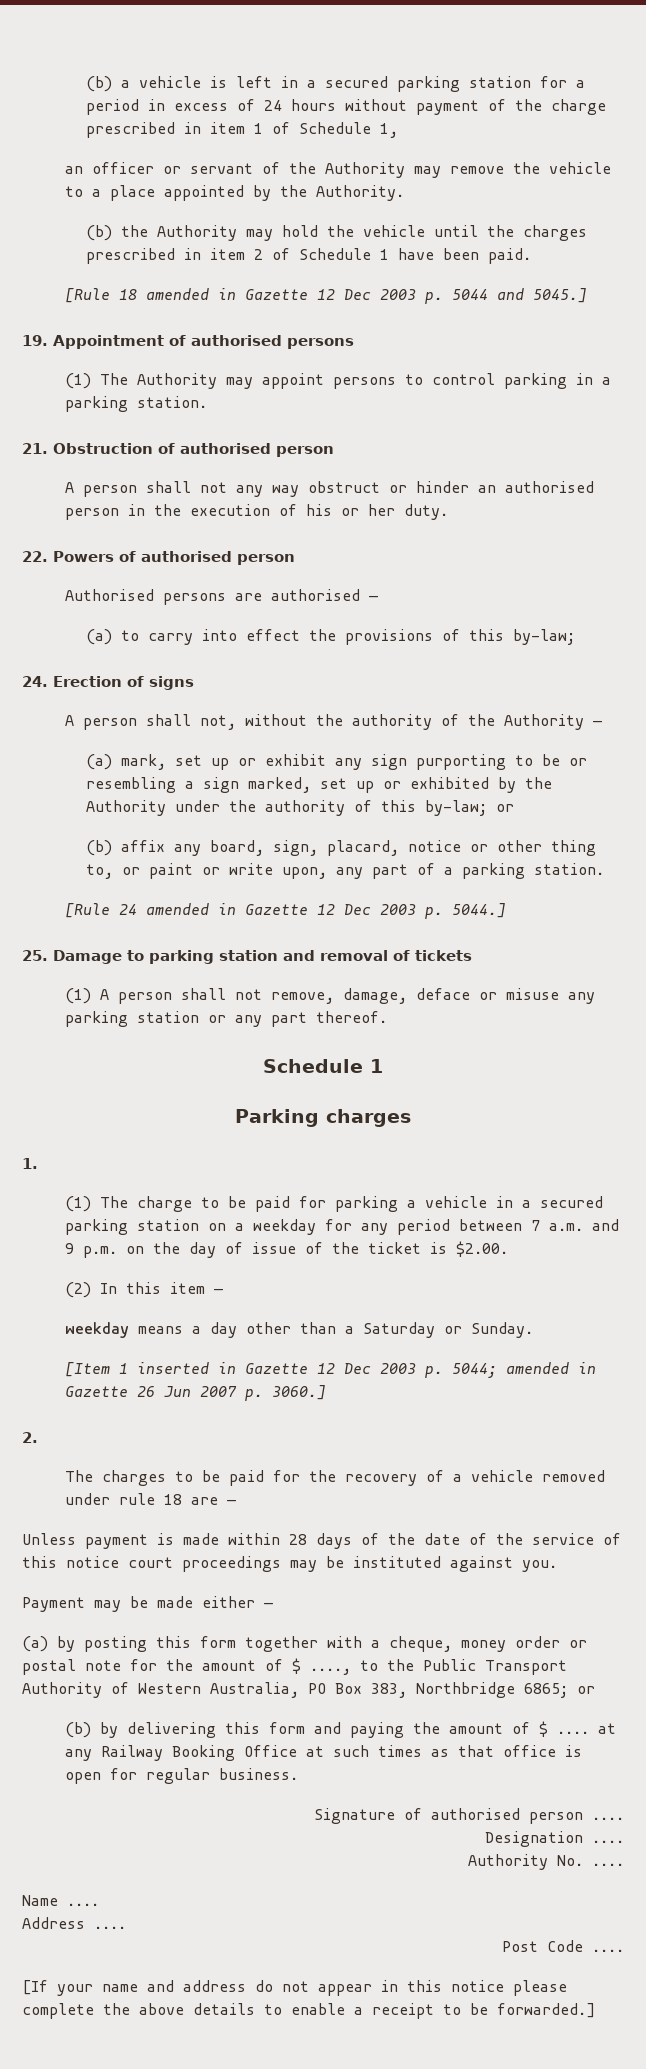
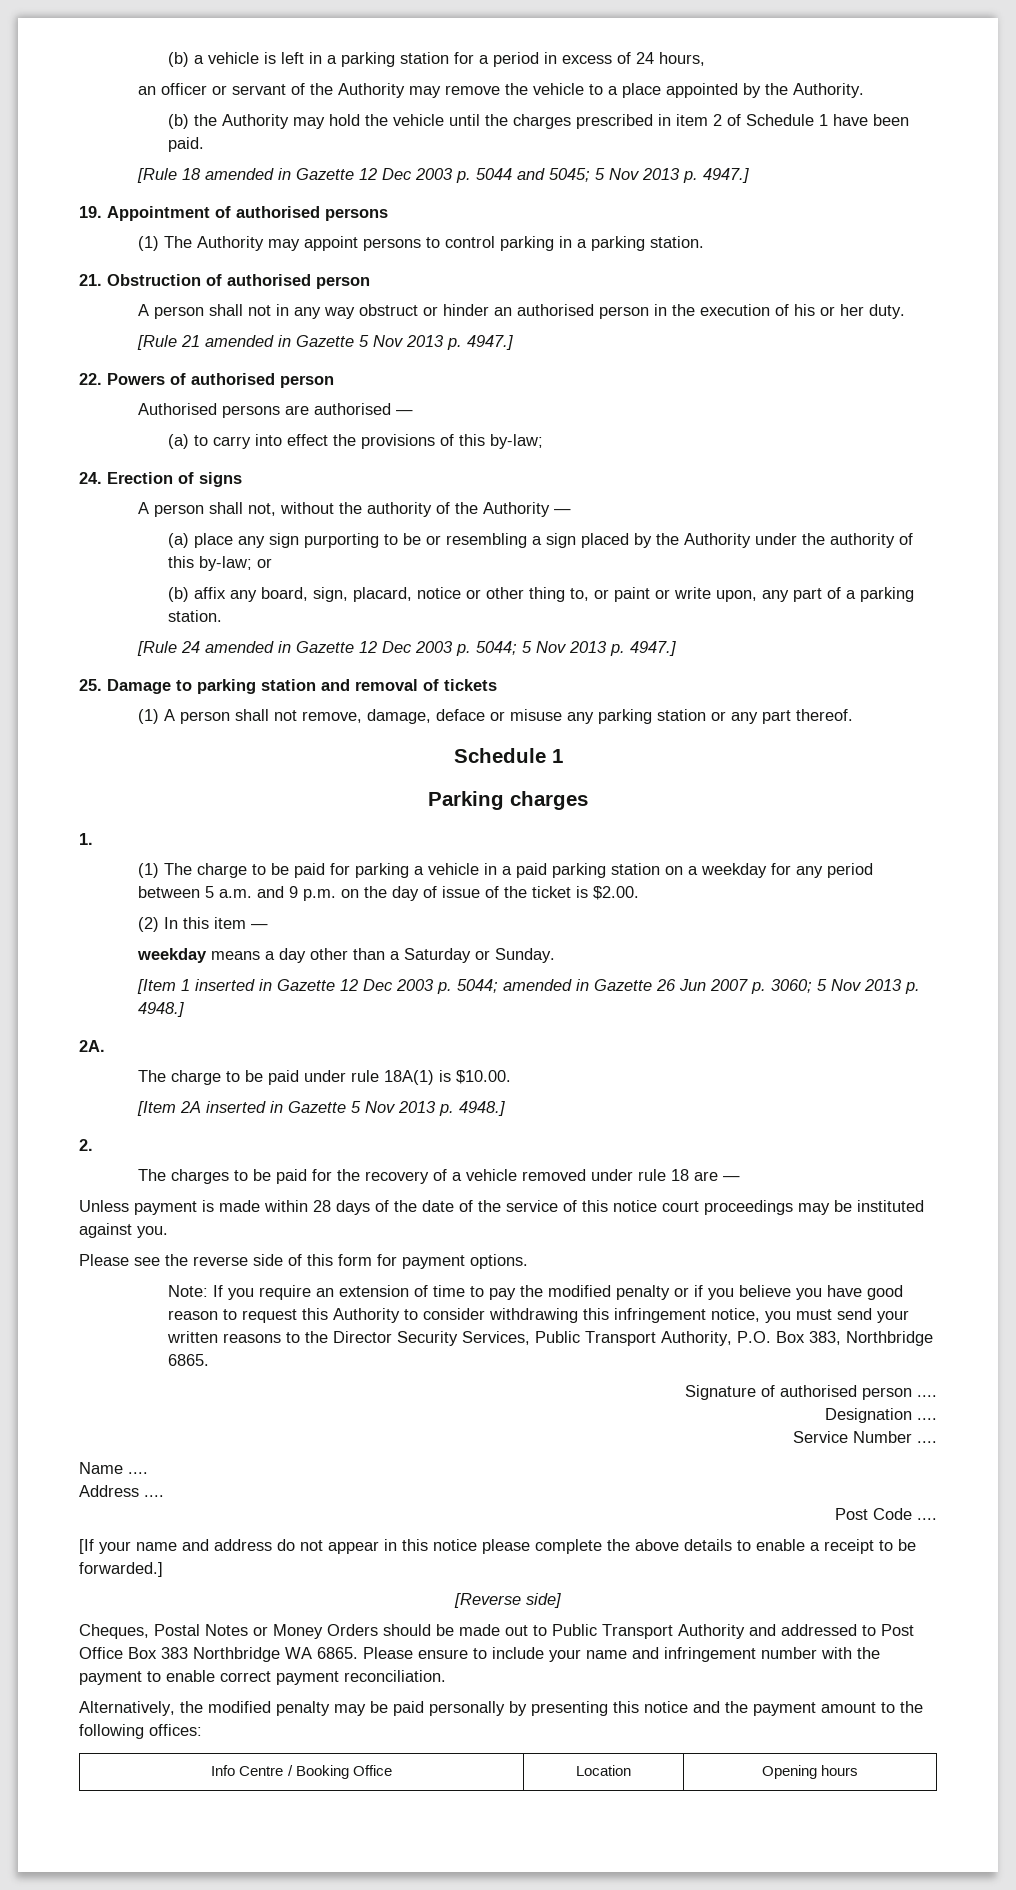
[324,76,388,88] secured -> (337, 59) none
[290,99,606,115] [85,122,398,138] hours without payment of the charge prescribed in item 1 of Schedule 1, -> [658,52,705,66] hours,
[532,288,587,303] 5045.] -> [549,168,750,183] 5045; 5 Nov 2013 p. 4947.]
(227, 487) none -> [276,304,290,316] in
(448, 512) none -> [137,335,514,350] // [Rule 21 amended in Gazette 5 Nov 2013 p. 4947.]
[120,754,326,770] mark, set up or exhibit -> [193,533,233,548] place
[247,777,489,793] marked, set up or exhibited -> [580,533,629,548] placed
[451,903,506,918] 5044.] -> [476,641,677,656] 5044; 5 Nov 2013 p. 4947.]
[539,1196,603,1208] secured -> [516,863,548,878] paid
[530,1220,540,1231] 7 -> [205,886,215,898] 5
[271,1385,326,1400] 3060.] -> [771,979,921,994] [138,1002,185,1017] [79,1040,105,1052] [138,1070,512,1085] [137,1101,506,1116] 3060; 5 Nov 2013 p. 4948.] // 2A. // The charge to be paid under rule 18A(1) is $10.00. // [Item 2A inserted in Gazette 5 Nov 2013 p. 4948.]
[22,1596,273,1612] [22,1636,587,1652] [22,1658,567,1675] [22,1682,595,1698] [64,1721,616,1738] [64,1745,582,1761] [64,1768,298,1784] Payment may be made either — // (a) by posting this form together with a cheque, money order or postal note for the amount of $ ...., to the Public Transport Authority of Western Australia, PO Box 383, Northbridge 6865; or // (b) by delivering this form and paying the amount of $ .... at any Railway Booking Office at such times as that office is open for regular business. -> [79,1254,528,1269] [167,1285,903,1300] [167,1308,909,1323] [166,1331,933,1346] [167,1354,209,1366] Please see the reverse side of this form for payment options. // Note: If you require an extension of time to pay the modified penalty or if you believe you have good reason to request this Authority to consider withdrawing this infringement notice, you must send your written reasons to the Director Security Services, Public Transport Authority, P.O. Box 383, Northbridge 6865.
[468,1854,583,1870] Authority No. -> [793,1431,912,1443] Service Number
(595, 2010) none -> [454,1593,561,1608] [79,1624,914,1639] [79,1647,880,1662] [79,1670,446,1685] [79,1701,923,1716] [79,1724,202,1739] [211,1765,392,1779] [576,1765,631,1776] [761,1765,859,1779] // [Reverse side] // Cheques, Postal Notes or Money Orders should be made out to Public Transport Authority and addressed to Post Office Box 383 Northbridge WA 6865. Please ensure to include your name and infringement number with the payment to enable correct payment reconciliation. // Alternatively, the modified penalty may be paid personally by presenting this notice and the payment amount to the following offices: // Info Centre / Booking Office | Location | Opening hours

